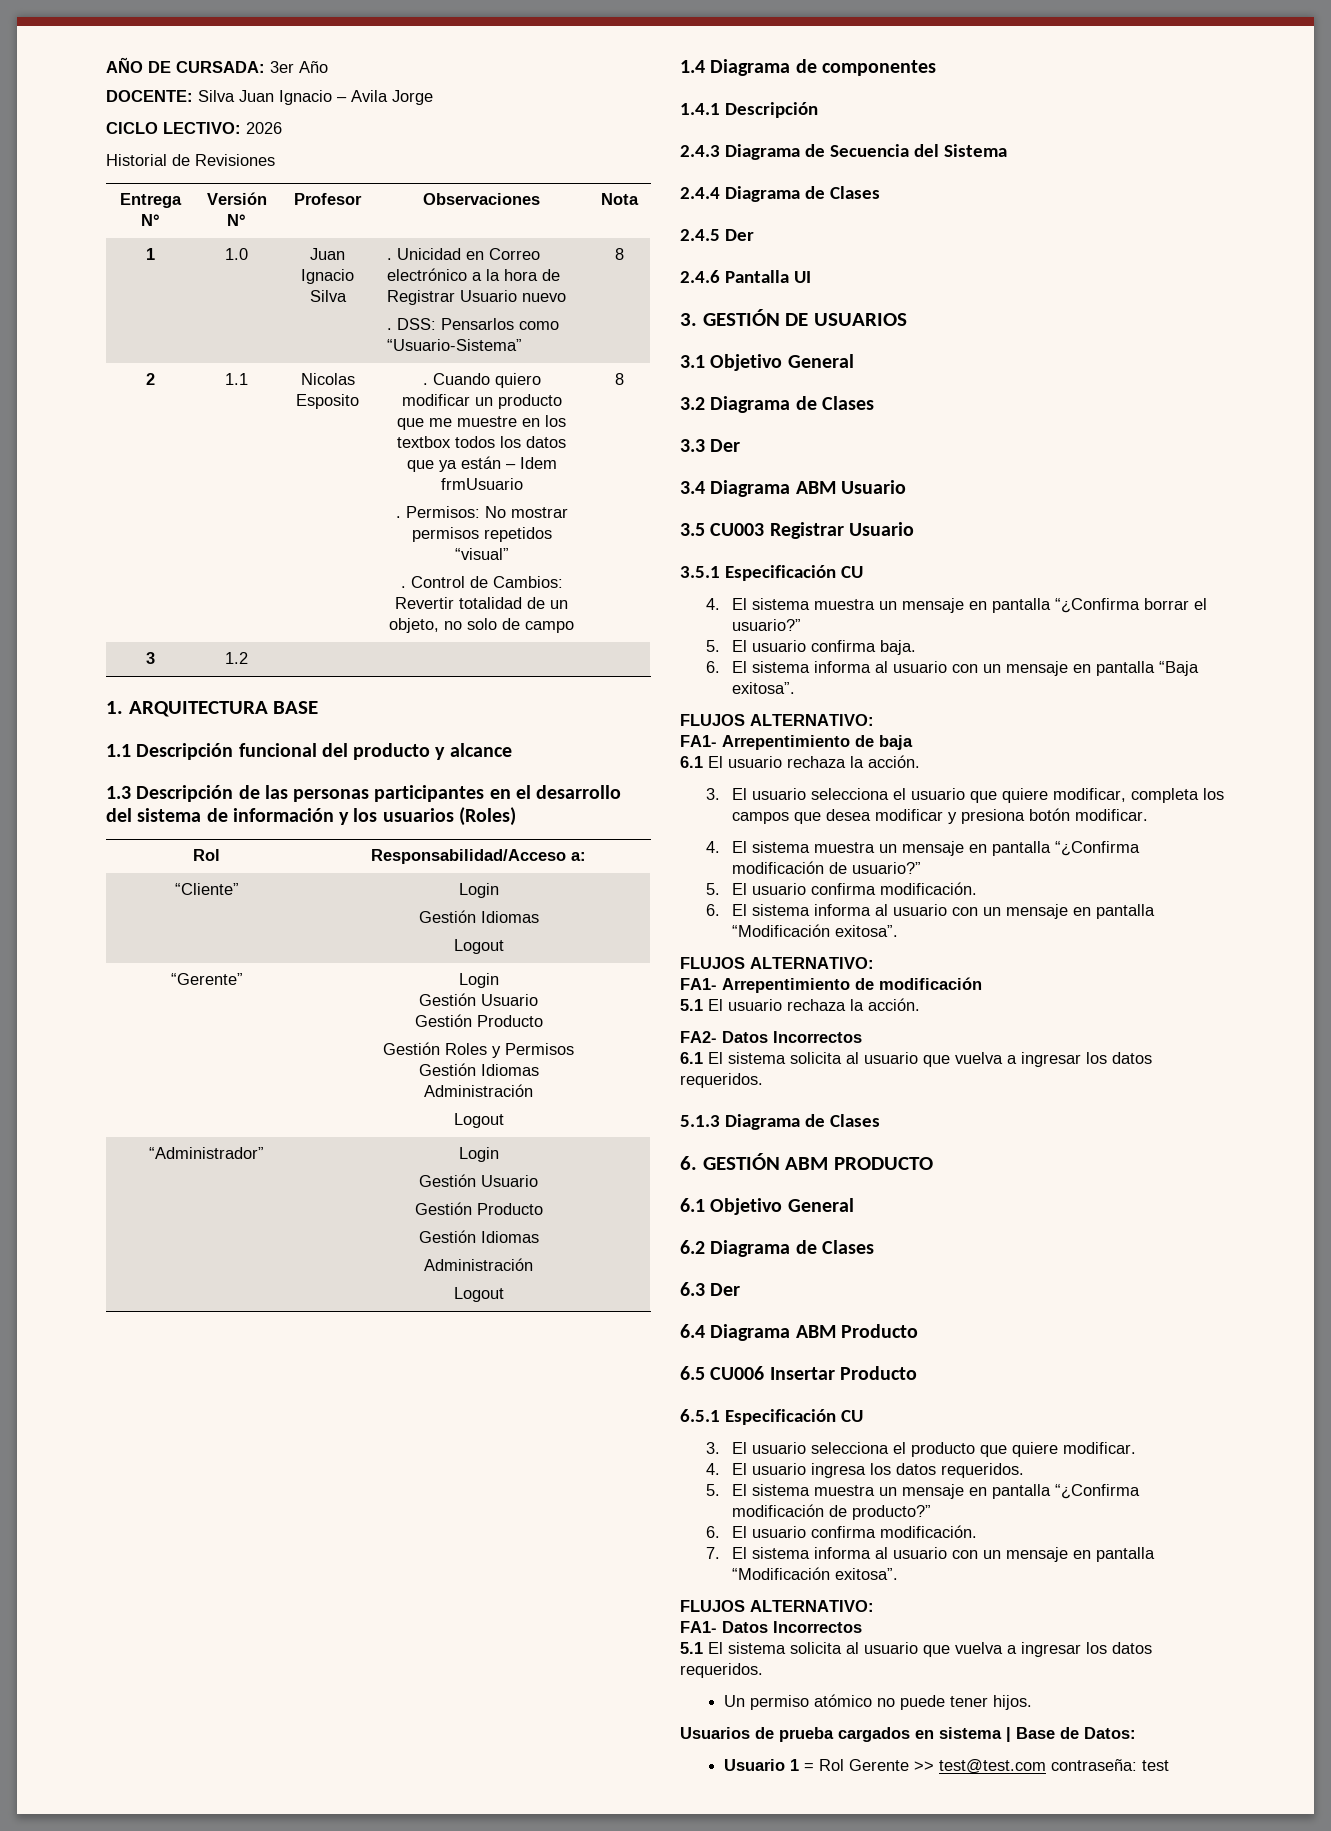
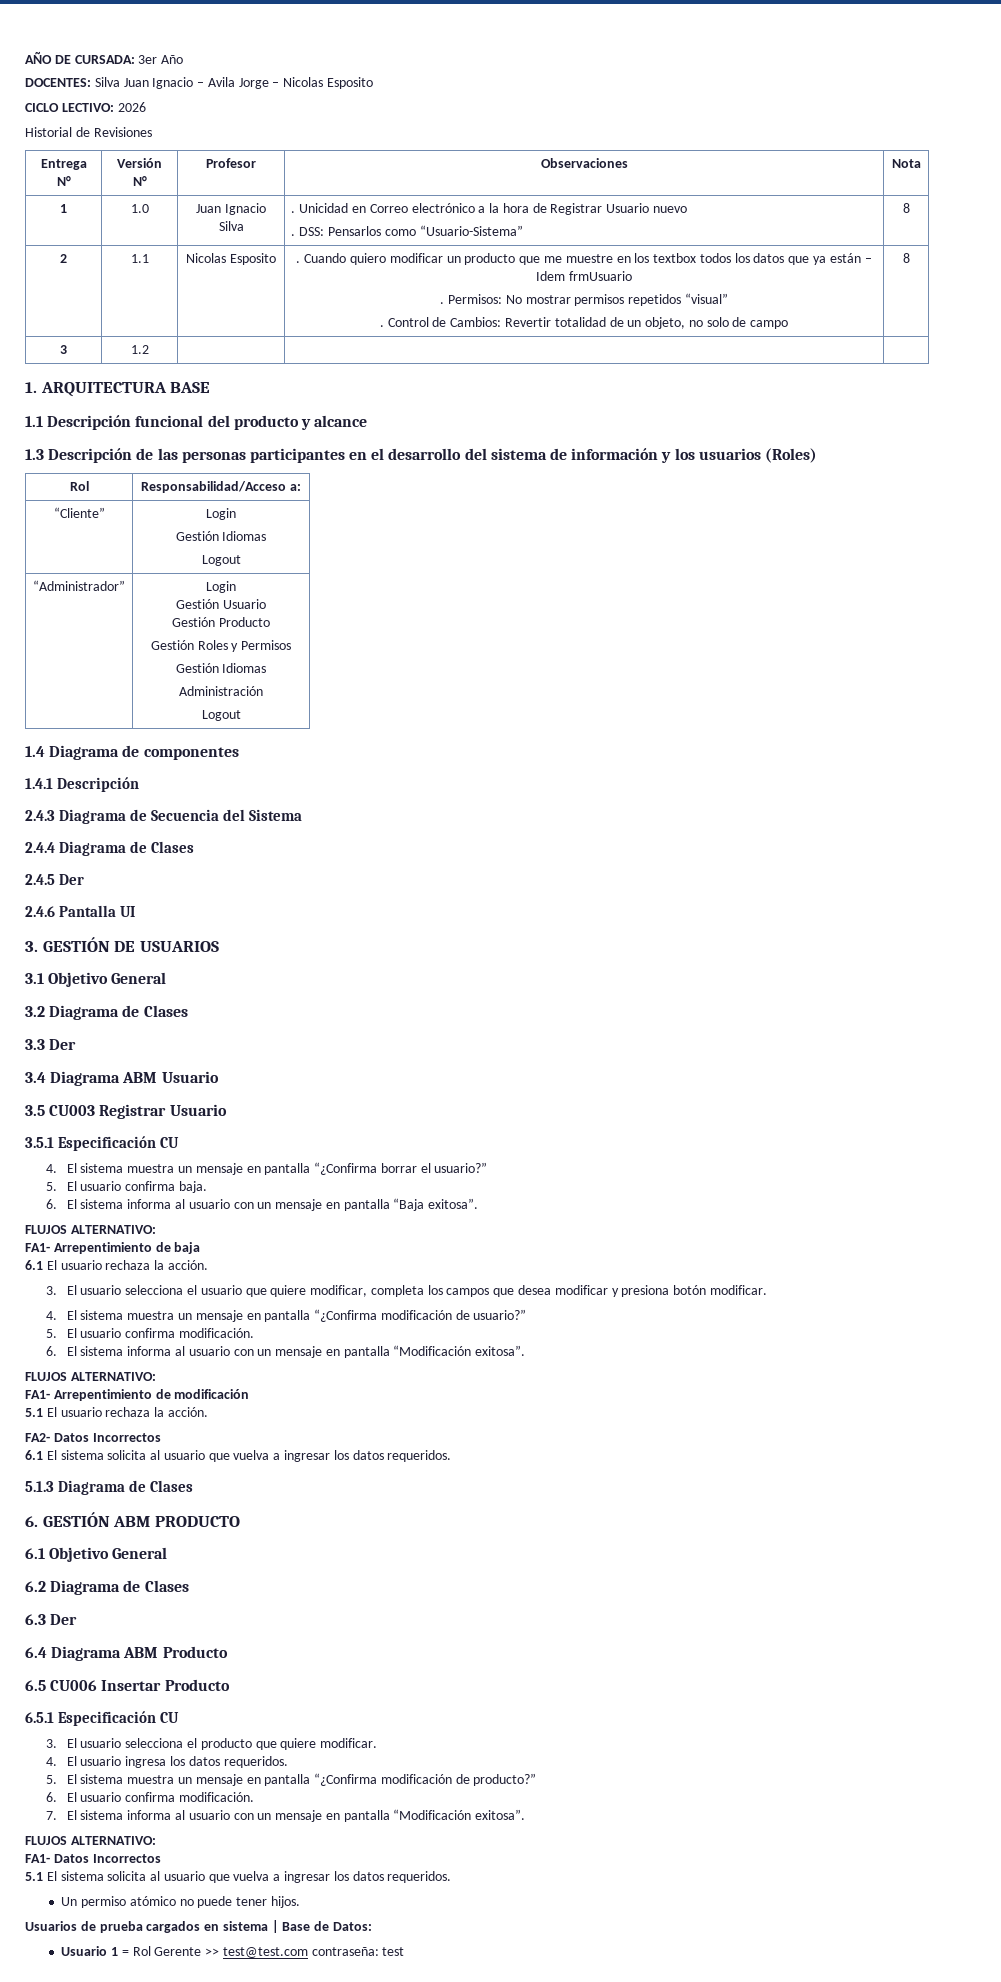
[106,90,193,102] DOCENTE: -> [25,78,91,87] DOCENTES:
(433, 97) none -> [272,77,374,89] – Nicolas Esposito
[170,973,243,985] “Gerente” -> [33,580,125,591] “Administrador”
[149,1147,264,1159] [458,1147,499,1162] [419,1174,538,1187] [414,1202,543,1215] [418,1230,539,1243] [424,1258,533,1271] [453,1287,504,1302] // “Administrador” | Login // Gestión Usuario // Gestión Producto // Gestión Idiomas // Administración // Logout -> (241, 715) none

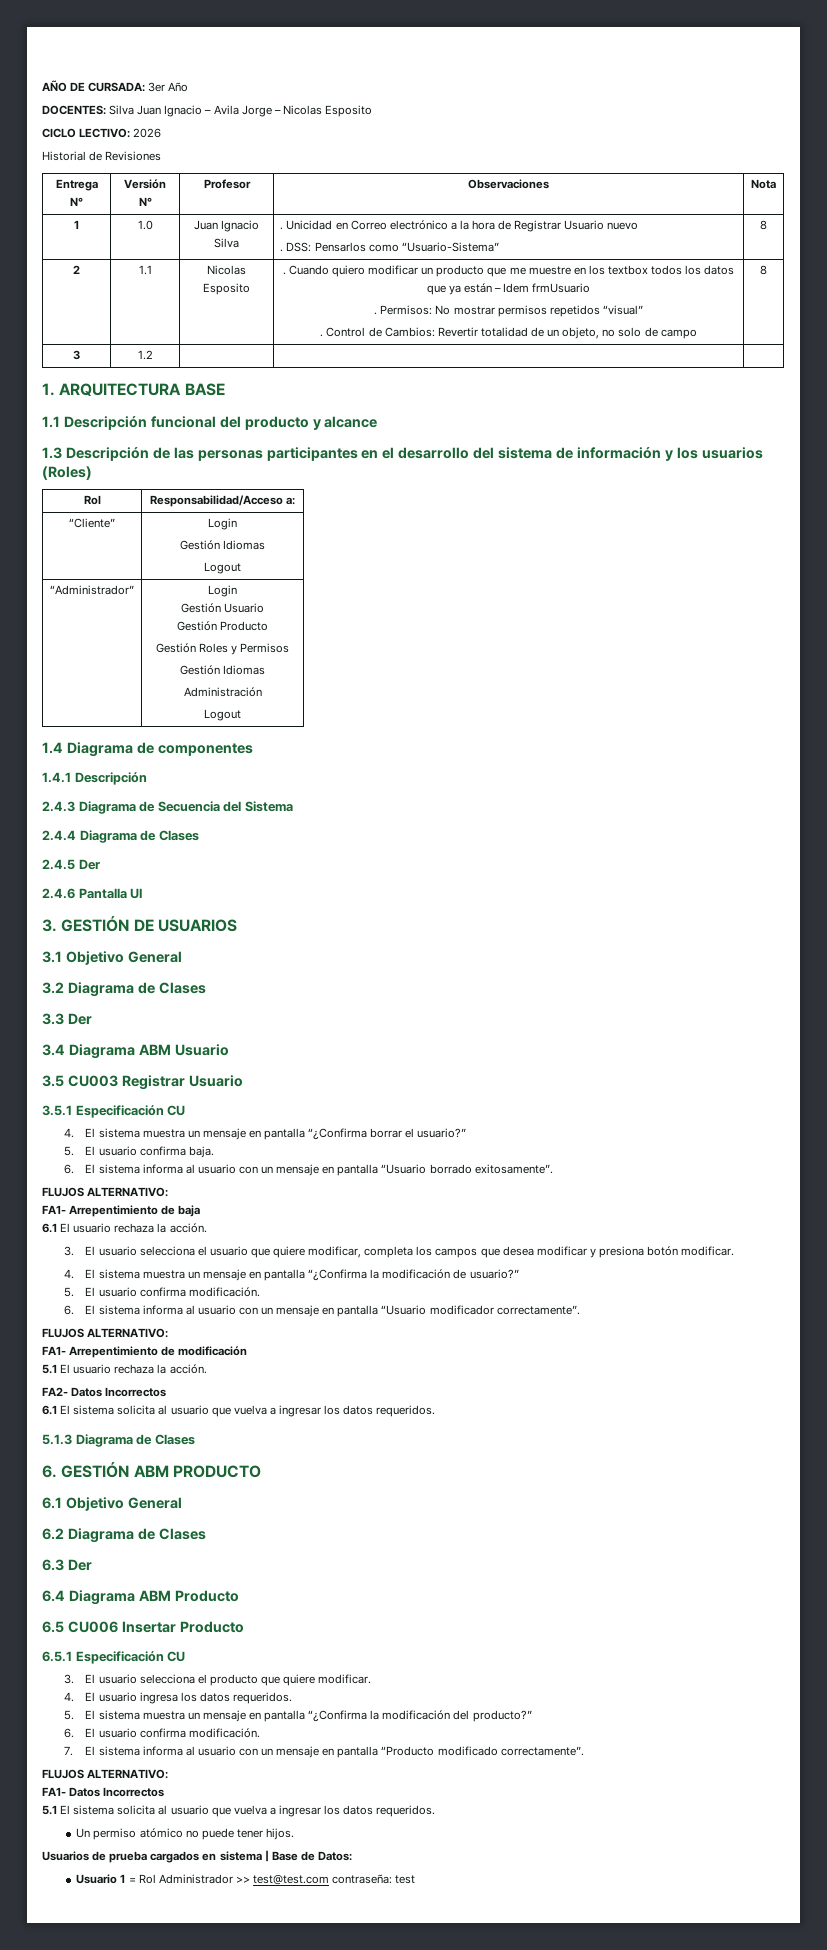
[393,1198,479,1211] “Baja exitosa”. -> [381,1164,553,1174] “Usuario borrado exitosamente”.
(378, 1315) none -> [370,1269,380,1279] la
[393,1345,526,1356] “Modificación exitosa”. -> [381,1305,580,1315] “Usuario modificador correctamente”.
[380,1774,470,1784] modificación de -> [370,1710,470,1720] la modificación del
[393,1809,526,1820] “Modificación exitosa”. -> [381,1746,584,1756] “Producto modificado correctamente”.
[154,1947,202,1956] Gerente -> [158,1874,233,1884] Administrador

